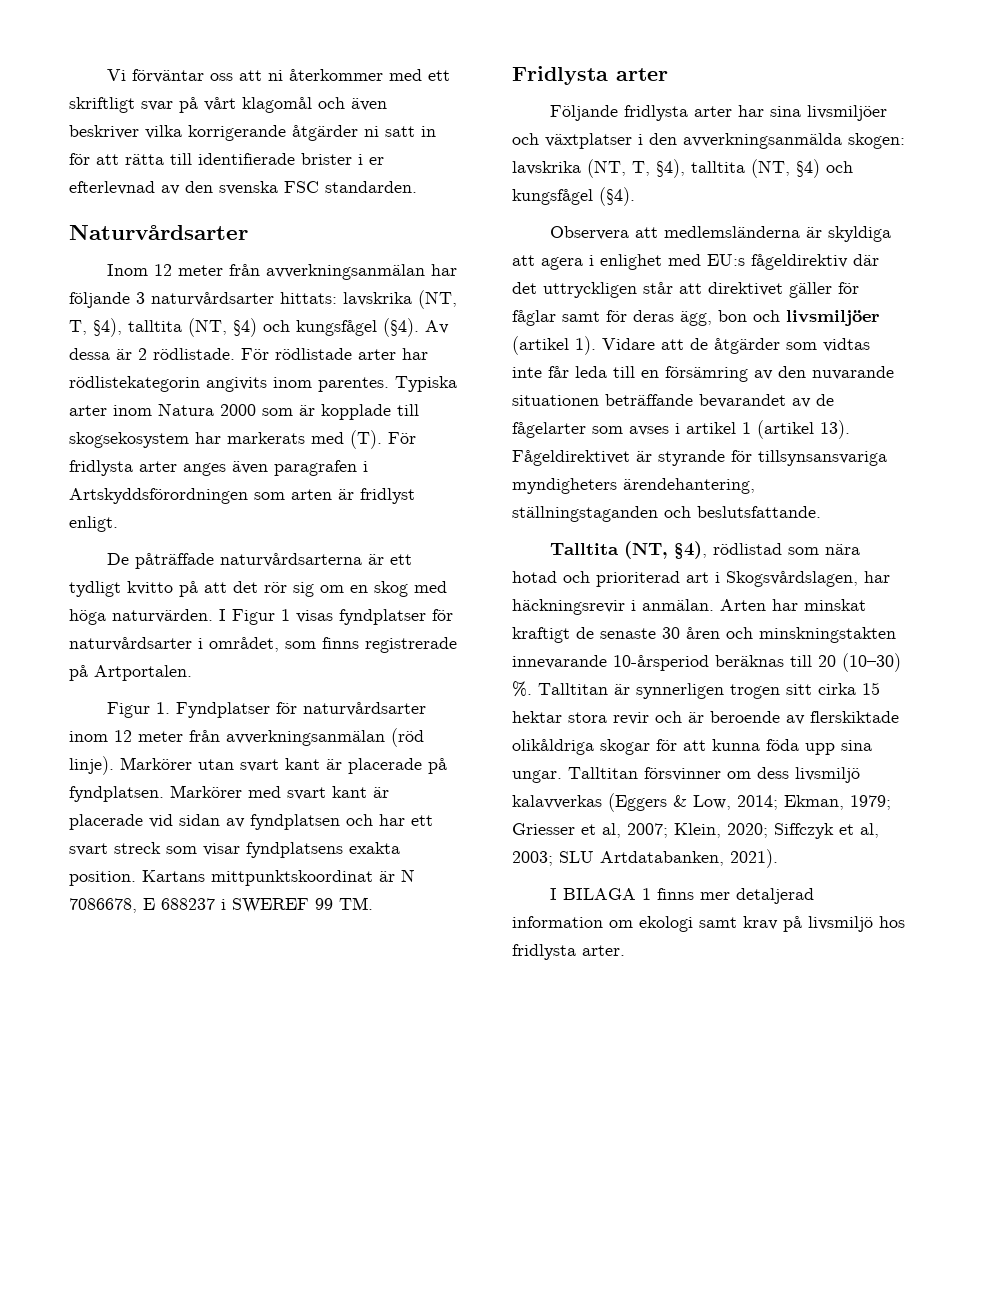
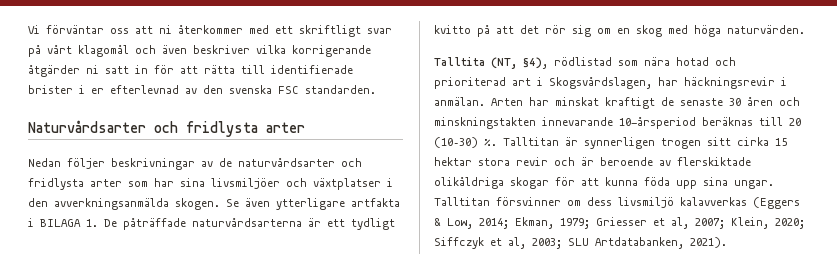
[106,264,457,280] [69,290,457,309] [69,318,449,337] [69,348,428,360] [69,376,457,392] [69,403,419,420] [69,430,416,449] [69,460,368,476] [69,488,415,504] [69,516,118,532] // Inom 12 meter från avverkningsanmälan har följande 3 naturvårdsarter hittats: lavskrika (NT, T, §4), talltita (NT, §4) och kungsfågel (§4). Av dessa är 2 rödlistade. För rödlistade arter har rödlistekategorin angivits inom parentes. Typiska arter inom Natura 2000 som är kopplade till skogsekosystem har markerats med (T). För fridlysta arter anges även paragrafen i Artskyddsförordningen som arten är fridlyst enligt. // -> [154,121,305,137] [28,158,362,170] [28,178,393,190] [28,198,400,210] [28,218,98,227] och fridlysta arter // Nedan följer beskrivningar av de naturvårdsarter och fridlysta arter som har sina livsmiljöer och växtplatser i den avverkningsanmälda skogen. Se även ytterligare artfakta i BILAGA 1.
[219,609,453,625] [69,637,457,653] [69,665,192,681] [106,702,426,718] [69,728,424,747] [69,756,447,775] [69,785,389,802] [69,814,433,830] [69,842,400,858] [69,869,415,886] [69,897,373,913] [512,66,668,85] [549,105,887,121] [512,133,905,149] [512,159,853,178] [512,187,635,206] [549,226,891,242] [512,254,879,270] [512,282,859,298] [512,310,880,326] [512,336,870,355] [512,366,894,382] [512,394,834,408] [512,420,850,439] [512,450,887,466] [512,478,755,494] [512,506,821,522] I Figur 1 visas fyndplatser för naturvårdsarter i området, som finns registrerade på Artportalen. // Figur 1. Fyndplatser för naturvårdsarter inom 12 meter från avverkningsanmälan (röd linje). Markörer utan svart kant är placerade på fyndplatsen. Markörer med svart kant är placerade vid sidan av fyndplatsen och har ett svart streck som visar fyndplatsens exakta position. Kartans mittpunktskoordinat är N 7086678, E 688237 i SWEREF 99 TM. // Fridlysta arter // Följande fridlysta arter har sina livsmiljöer och växtplatser i den avverkningsanmälda skogen: lavskrika (NT, T, §4), talltita (NT, §4) och kungsfågel (§4). // Observera att medlemsländerna är skyldiga att agera i enlighet med EU:s fågeldirektiv där det uttryckligen står att direktivet gäller för fåglar samt för deras ägg, bon och livsmiljöer (artikel 1). Vidare att de åtgärder som vidtas inte får leda till en försämring av den nuvarande situationen beträffande bevarandet av de fågelarter som avses i artikel 1 (artikel 13). Fågeldirektivet är styrande för tillsynsansvariga myndigheters ärendehantering, ställningstaganden och beslutsfattande. -> (805, 29) none
[549,888,814,904] [512,916,905,932] [512,944,625,960] // I BILAGA 1 finns mer detaljerad information om ekologi samt krav på livsmiljö hos fridlysta arter. -> (727, 242) none

